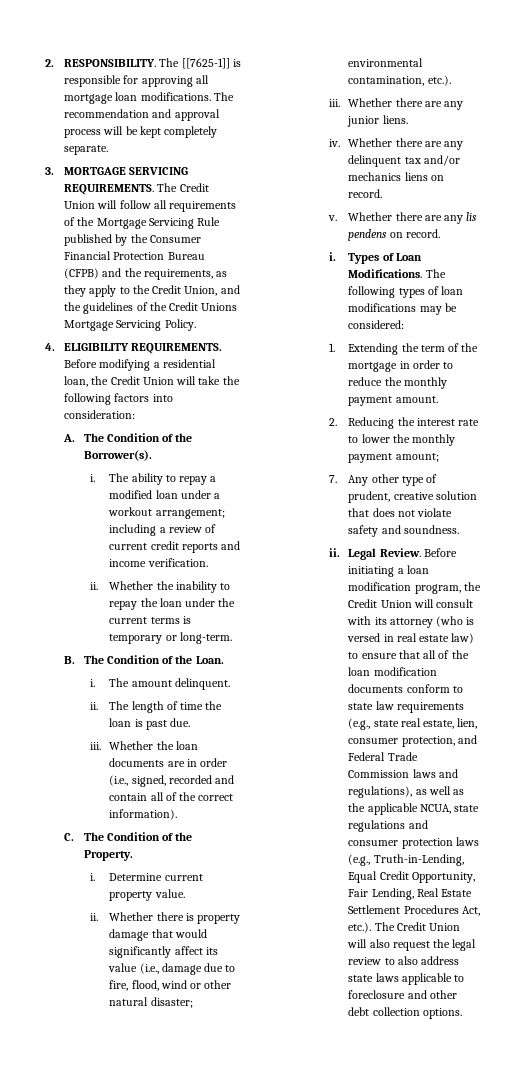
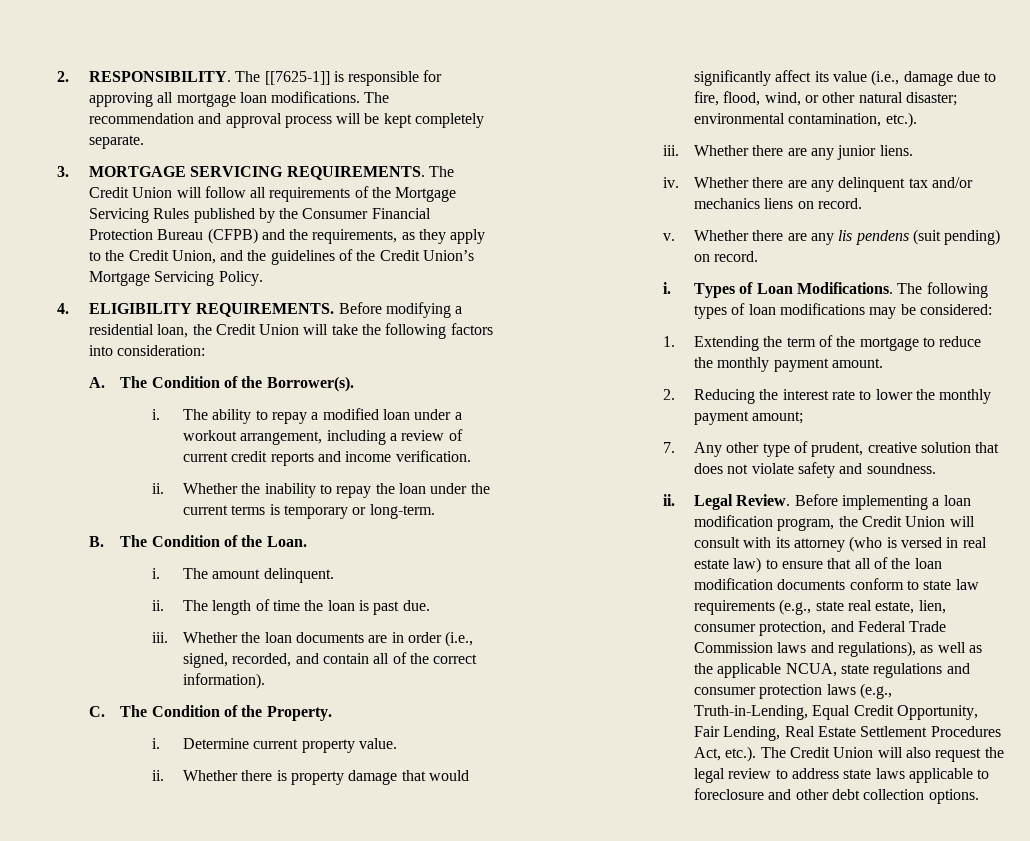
[197,217,221,226] Rule -> [153,208,190,219] Rules
[201,303,238,311] Unions -> [423,250,475,261] Union’s
[155,509,225,519] arrangement; -> [240,431,323,445] arrangement,
[168,775,212,784] recorded -> [232,653,292,667] recorded,
[160,980,187,989] wind -> [764,92,801,106] wind,
(388, 235) none -> [913,229,1001,245] (suit pending)
[399,360,440,369] in order -> (919, 344) none
[348,566,395,577] initiating -> [842,495,929,510] implementing
[397,956,418,965] also -> (788, 774) none

